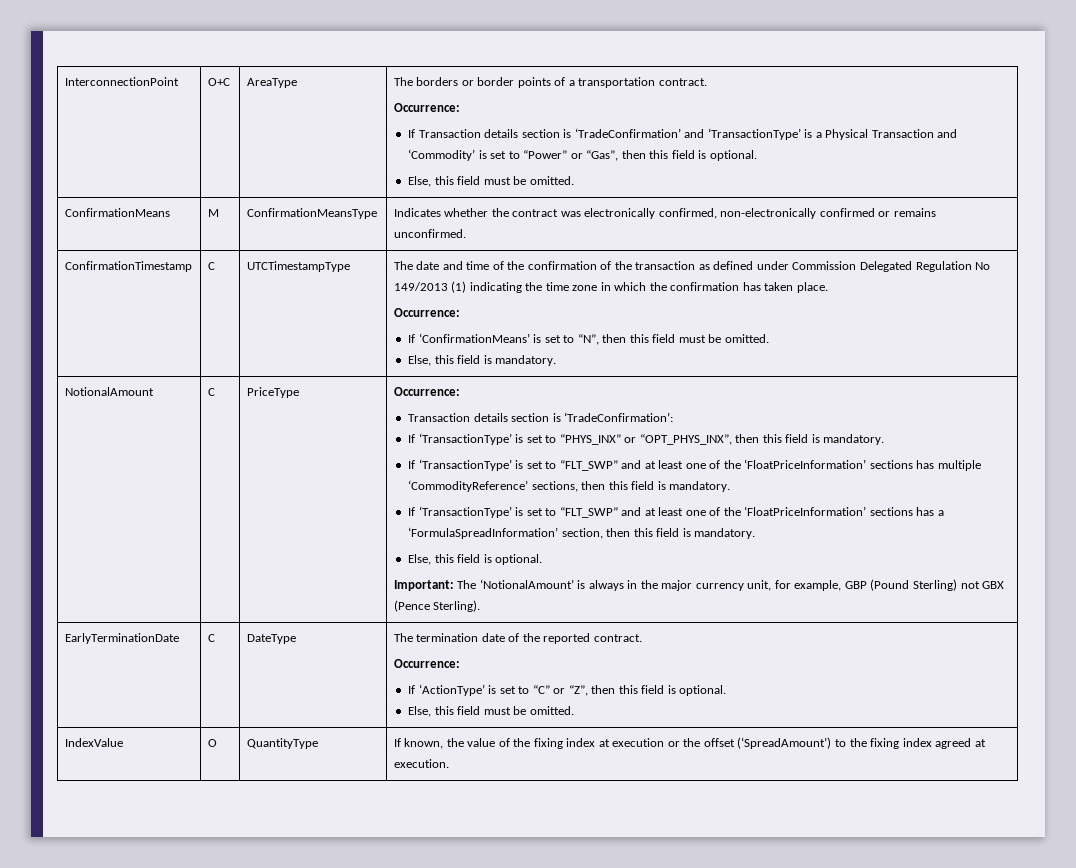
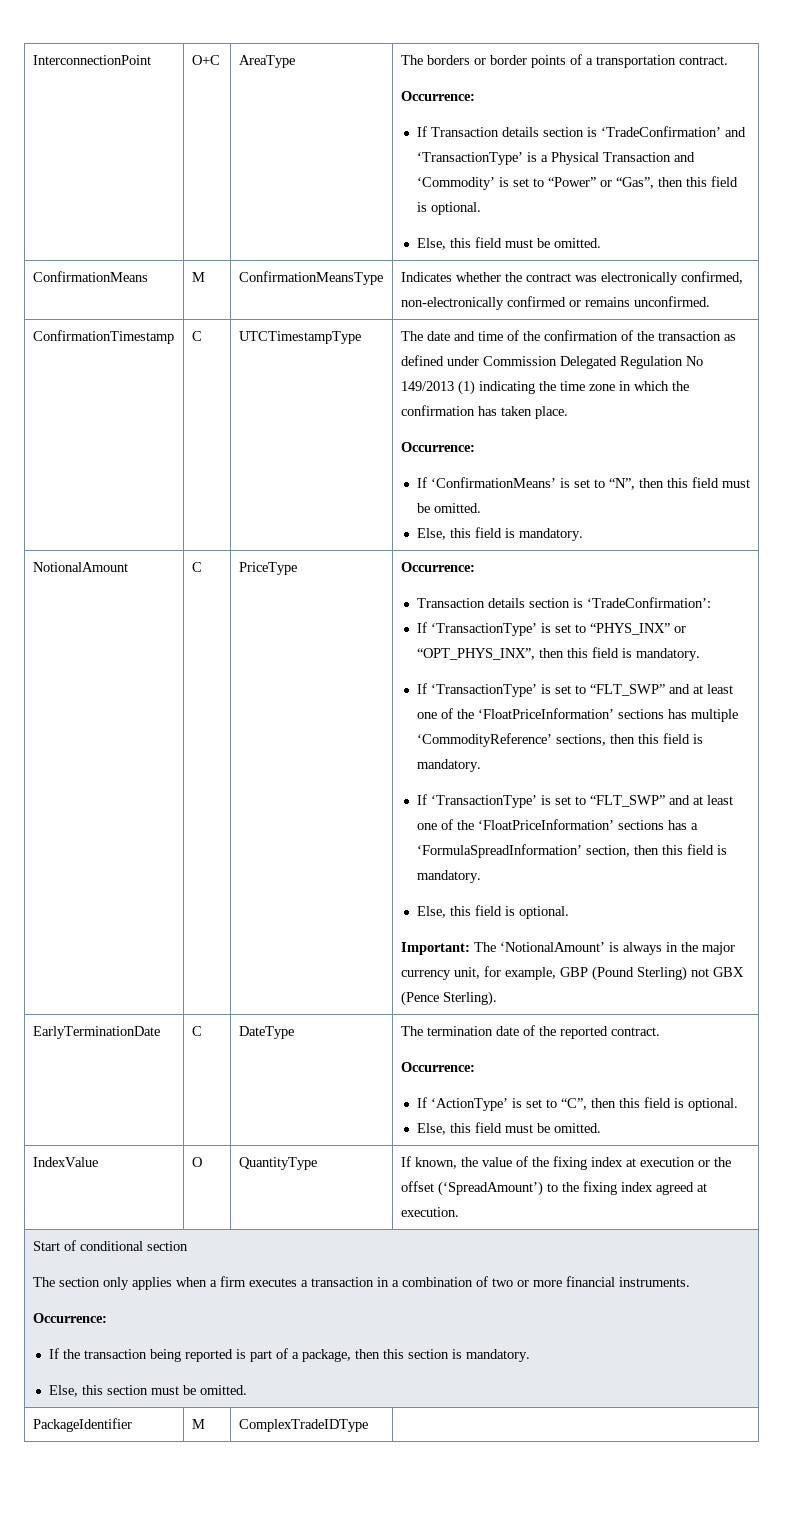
[532,685,588,696] “C” or “Z”, -> [560,1098,587,1110] “C”,
(449, 763) none -> [32,1240,188,1251] [32,1276,690,1290] [32,1313,107,1323] [48,1348,530,1362] [48,1385,247,1397] [32,1418,132,1432] [191,1419,205,1429] [238,1419,368,1432] // Start of conditional section // The section only applies when a firm executes a transaction in a combination of two or more financial instruments. // Occurrence: // If the transaction being reported is part of a package, then this section is mandatory. // Else, this section must be omitted. // PackageIdentifier | M | ComplexTradeIDType |

